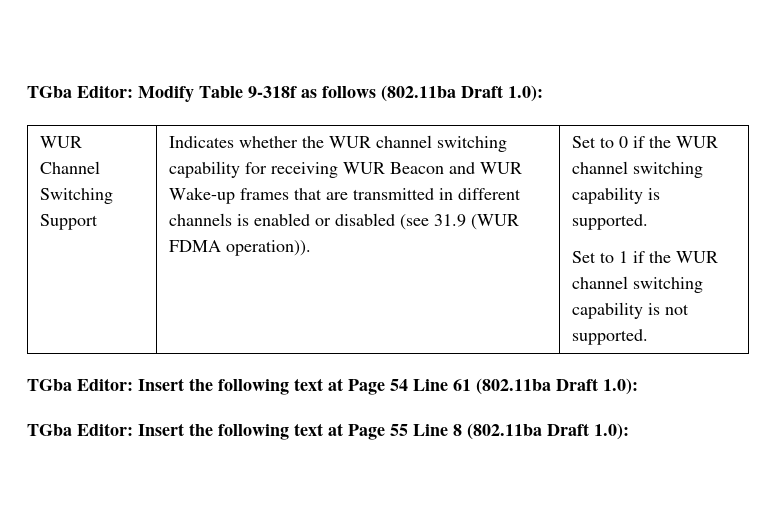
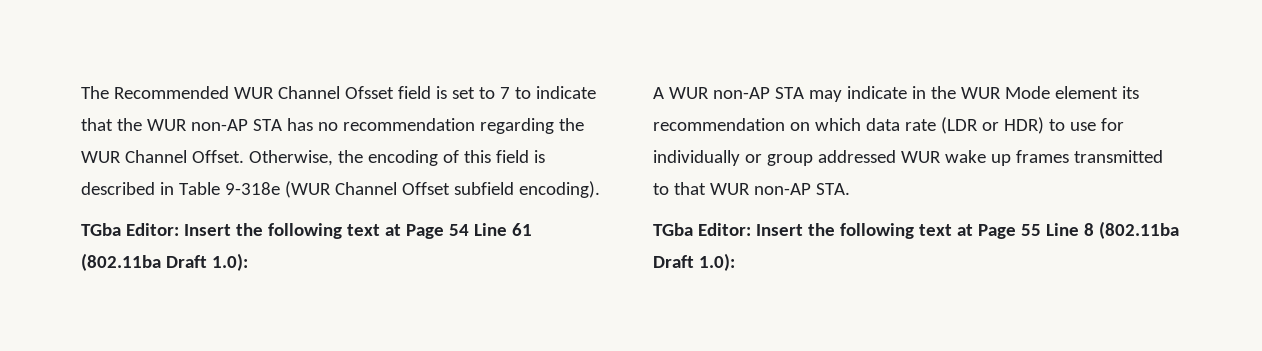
[27,85,543,102] [39,136,82,148] [39,161,100,174] [39,188,113,204] [39,214,98,230] [168,135,507,152] [168,161,522,178] [168,187,521,204] [168,213,519,230] [168,240,311,256] [571,136,718,148] [571,161,703,178] [571,187,660,204] [571,214,648,230] [571,251,718,263] [571,276,703,293] [571,302,689,319] [571,329,648,345] TGba Editor: Modify Table 9-318f as follows (802.11ba Draft 1.0): // WUR Channel Switching Support | Indicates whether the WUR channel switching capability for receiving WUR Beacon and WUR Wake-up frames that are transmitted in different channels is enabled or disabled (see 31.9 (WUR FDMA operation)). | Set to 0 if the WUR channel switching capability is supported. // Set to 1 if the WUR channel switching capability is not supported. -> [81,86,596,99] [81,118,584,134] [81,150,545,166] [81,181,600,198] The Recommended WUR Channel Ofsset field is set to 7 to indicate that the WUR non-AP STA has no recommendation regarding the WUR Channel Offset. Otherwise, the encoding of this field is described in Table 9-318e (WUR Channel Offset subfield encoding).
(638, 386) none -> [653,86,1139,102] [653,117,1124,134] [653,150,1163,166] [653,182,850,195] // A WUR non-AP STA may indicate in the WUR Mode element its recommendation on which data rate (LDR or HDR) to use for individually or group addressed WUR wake up frames transmitted to that WUR non-AP STA.

